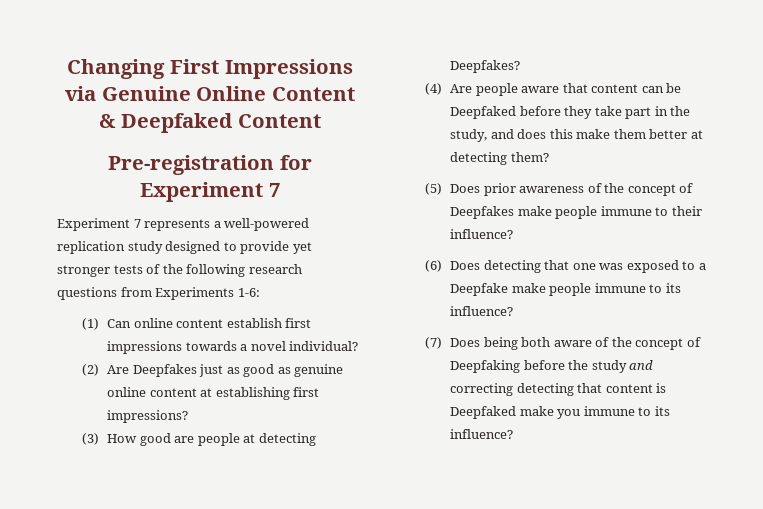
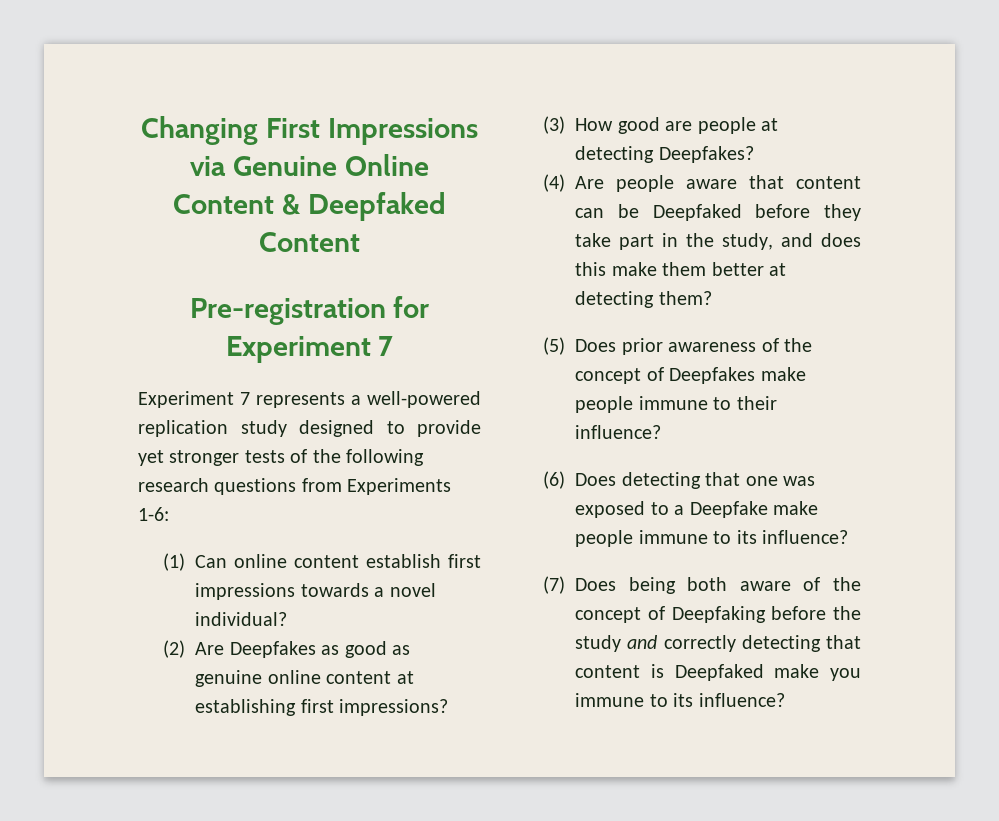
[199,364,224,377] just -> (316, 649) none
[450,383,514,396] correcting -> [663,635,736,652] correctly

